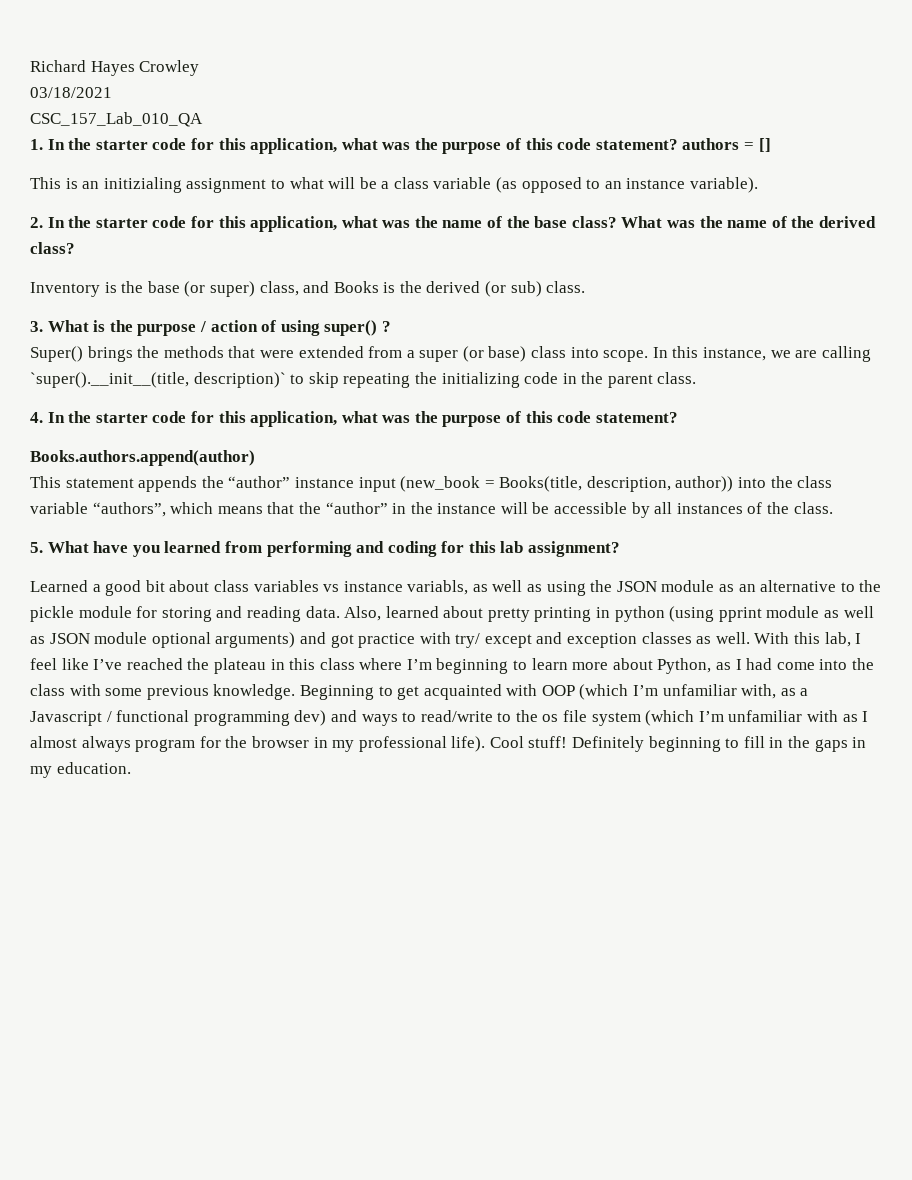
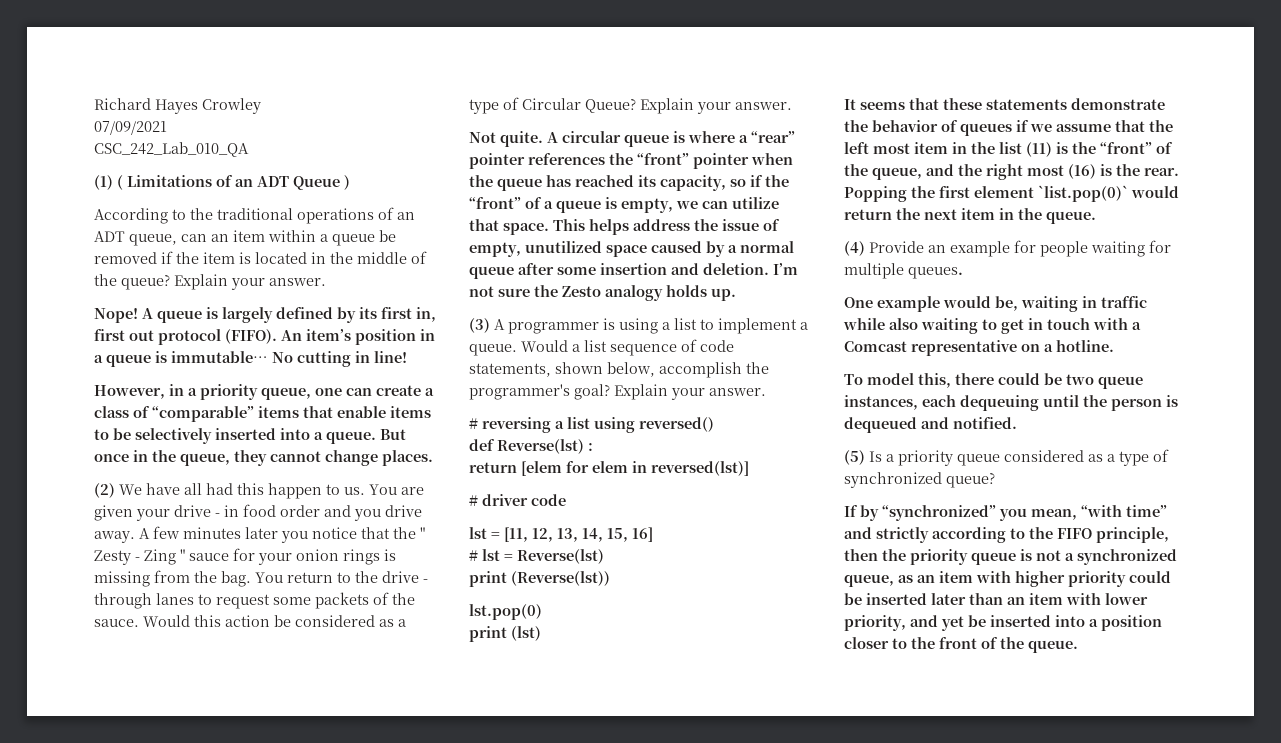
[30,87,112,98] [30,112,203,127] [30,138,771,154] [30,177,759,193] [30,216,876,232] [30,242,75,254] [30,281,586,297] [30,320,391,336] [30,346,871,362] [30,372,697,388] [30,411,678,427] [30,450,255,466] [30,476,833,492] [30,502,833,518] [30,541,621,557] [30,580,882,596] [30,606,874,622] [30,632,862,648] [30,658,874,674] [30,684,809,700] [30,710,869,726] [30,736,867,752] [30,762,131,778] 03/18/2021 // CSC_157_Lab_010_QA // 1. In the starter code for this application, what was the purpose of this code statement? authors = [] // This is an initizialing assignment to what will be a class variable (as opposed to an instance variable). // 2. In the starter code for this application, what was the name of the base class? What was the name of the derived class? // Inventory is the base (or super) class, and Books is the derived (or sub) class. // 3. What is the purpose / action of using super() ? // Super() brings the methods that were extended from a super (or base) class into scope. In this instance, we are calling `super().__init__(title, description)` to skip repeating the initializing code in the parent class. // 4. In the starter code for this application, what was the purpose of this code statement? // Books.authors.append(author) // This statement appends the “author” instance input (new_book = Books(title, description, author)) into the class variable “authors”, which means that the “author” in the instance will be accessible by all instances of the class. // 5. What have you learned from performing and coding for this lab assignment? // Learned a good bit about class variables vs instance variabls, as well as using the JSON module as an alternative to the pickle module for storing and reading data. Also, learned about pretty printing in python (using pprint module as well as JSON module optional arguments) and got practice with try/ except and exception classes as well. With this lab, I feel like I’ve reached the plateau in this class where I’m beginning to learn more about Python, as I had come into the class with some previous knowledge. Beginning to get acquainted with OOP (which I’m unfamiliar with, as a Javascript / functional programming dev) and ways to read/write to the os file system (which I’m unfamiliar with as I almost always program for the browser in my professional life). Cool stuff! Definitely beginning to fill in the gaps in my education. -> [94,121,167,135] [94,142,249,157] [94,175,350,190] [94,207,415,224] [94,230,396,246] [94,251,427,264] [94,274,326,290] [94,307,436,323] [94,329,435,345] [94,351,407,367] [94,384,434,400] [94,406,431,422] [94,428,406,444] [94,450,433,466] [94,483,424,499] [94,504,422,521] [94,526,425,543] [94,548,396,565] [94,570,428,587] [94,592,415,609] [94,615,406,627] [469,97,792,114] [469,131,795,147] [469,153,793,169] [469,175,789,191] [469,197,779,213] [469,219,780,235] [469,241,794,257] [469,263,798,279] [469,285,736,301] [469,318,808,334] [469,339,734,356] [469,362,769,378] [469,384,766,400] [469,417,714,433] [469,439,593,454] [469,461,749,476] [469,494,566,506] [469,527,653,542] [469,549,604,564] [469,571,610,587] [469,604,542,620] [469,626,541,642] [844,98,1165,110] [844,120,1173,136] [844,142,1173,157] [844,164,1179,180] [844,185,1179,202] [844,208,1096,224] [844,240,1171,257] [844,263,963,279] [844,296,1147,312] [843,318,1141,334] [844,340,1114,356] [844,373,1143,389] [844,395,1178,411] [844,417,1017,433] [844,449,1169,466] [844,472,995,488] [844,505,1167,521] [844,527,1169,543] [844,549,1177,565] [844,571,1171,587] [844,593,1148,605] [844,615,1162,631] [844,637,1078,653] 07/09/2021 // CSC_242_Lab_010_QA // (1) ( Limitations of an ADT Queue ) // According to the traditional operations of an ADT queue, can an item within a queue be removed if the item is located in the middle of the queue? Explain your answer. // Nope! A queue is largely defined by its first in, first out protocol (FIFO). An item’s position in a queue is immutable… No cutting in line! // However, in a priority queue, one can create a class of “comparable” items that enable items to be selectively inserted into a queue. But once in the queue, they cannot change places. // (2) We have all had this happen to us. You are given your drive - in food order and you drive away. A few minutes later you notice that the " Zesty - Zing " sauce for your onion rings is missing from the bag. You return to the drive - through lanes to request some packets of the sauce. Would this action be considered as a type of Circular Queue? Explain your answer. // Not quite. A circular queue is where a “rear” pointer references the “front” pointer when the queue has reached its capacity, so if the “front” of a queue is empty, we can utilize that space. This helps address the issue of empty, unutilized space caused by a normal queue after some insertion and deletion. I’m not sure the Zesto analogy holds up. // (3) A programmer is using a list to implement a queue. Would a list sequence of code statements, shown below, accomplish the programmer's goal? Explain your answer. // # reversing a list using reversed() // def Reverse(lst) : // return [elem for elem in reversed(lst)] // # driver code // lst = [11, 12, 13, 14, 15, 16] // # lst = Reverse(lst) // print (Reverse(lst)) // lst.pop(0) // print (lst) // It seems that these statements demonstrate the behavior of queues if we assume that the left most item in the list (11) is the “front” of the queue, and the right most (16) is the rear. Popping the first element `list.pop(0)` would return the next item in the queue. // (4) Provide an example for people waiting for multiple queues. // One example would be, waiting in traffic while also waiting to get in touch with a Comcast representative on a hotline. // To model this, there could be two queue instances, each dequeuing until the person is dequeued and notified. // (5) Is a priority queue considered as a type of synchronized queue? // If by “synchronized” you mean, “with time” and strictly according to the FIFO principle, then the priority queue is not a synchronized queue, as an item with higher priority could be inserted later than an item with lower priority, and yet be inserted into a position closer to the front of the queue.

